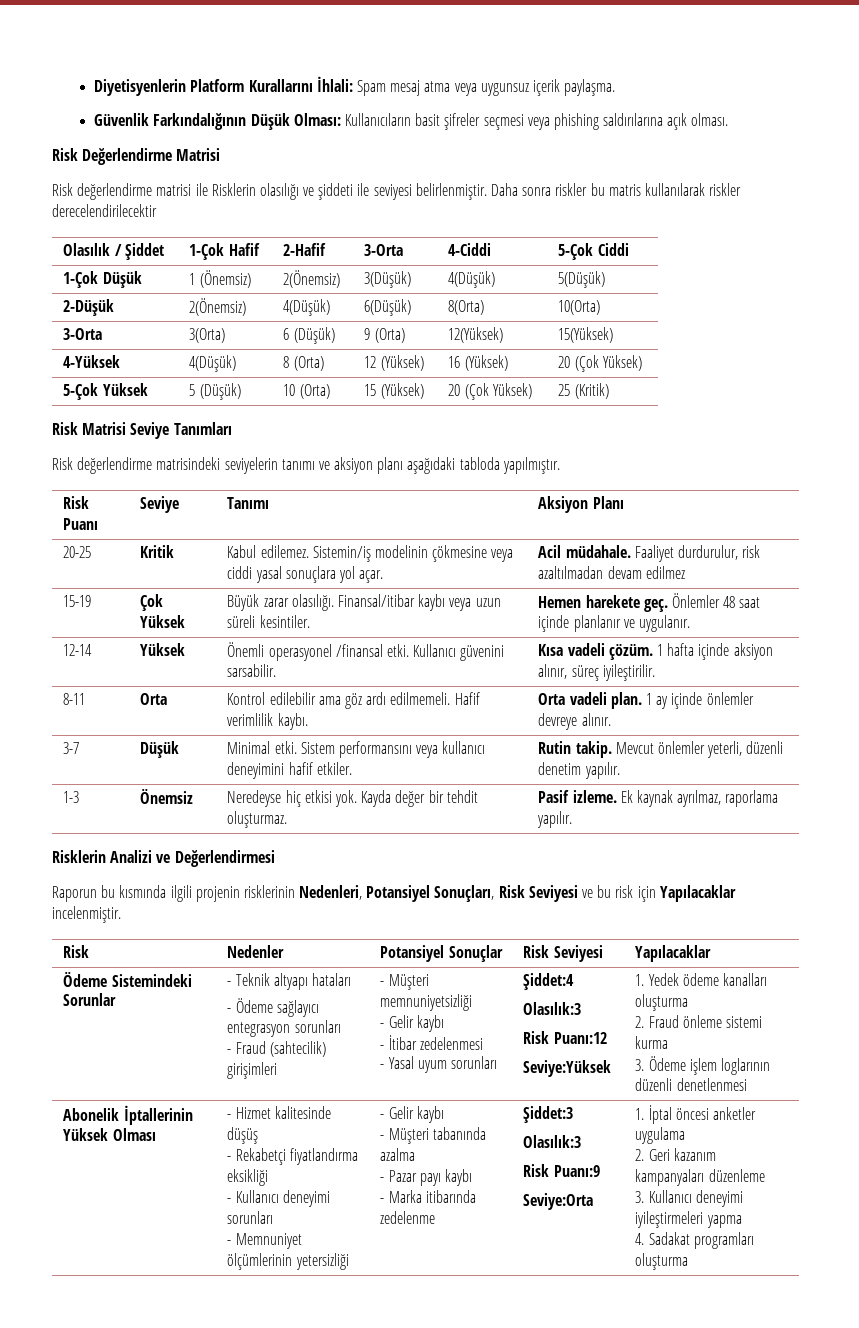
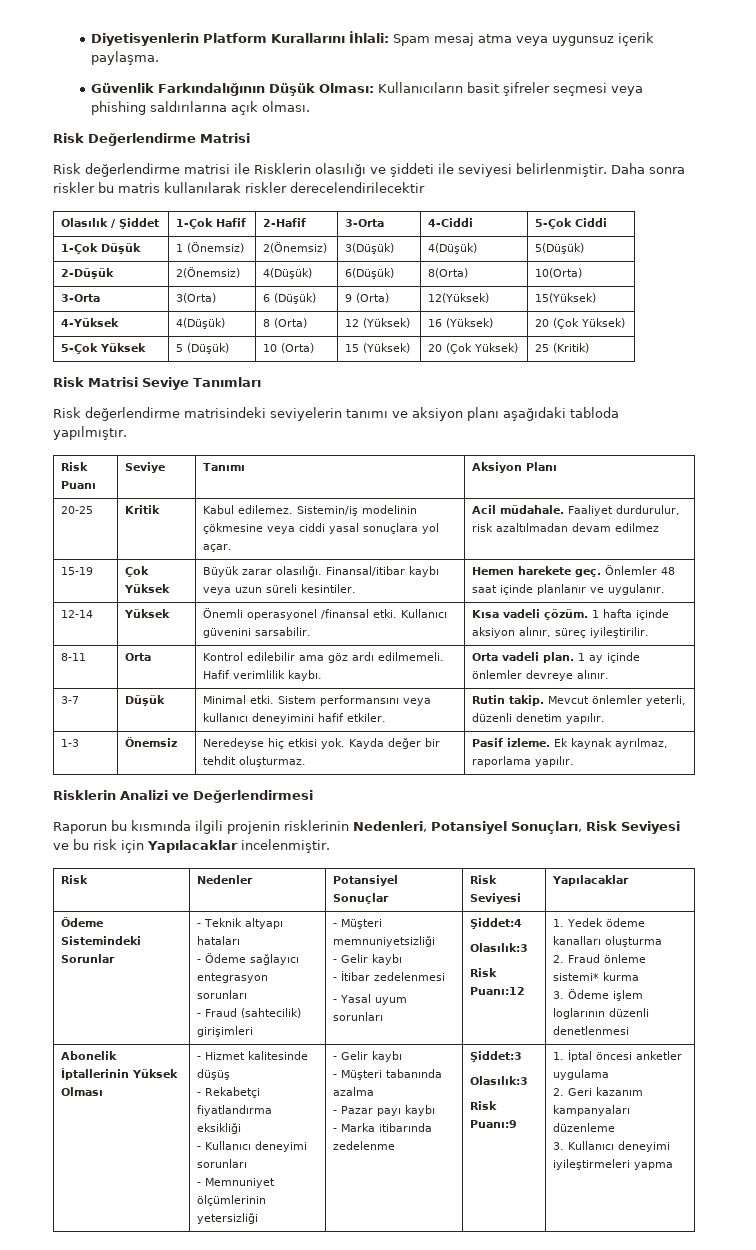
[523,1060,612,1077] // Seviye:Yüksek -> (526, 991) none
[725,1016,762,1028] sistemi -> [553,973,600,981] sistemi*
[523,1193,594,1210] // Seviye:Orta -> (518, 1124) none
[635,1232,754,1249] [635,1253,689,1270] // 4. Sadakat programları oluşturma -> (674, 1166) none

